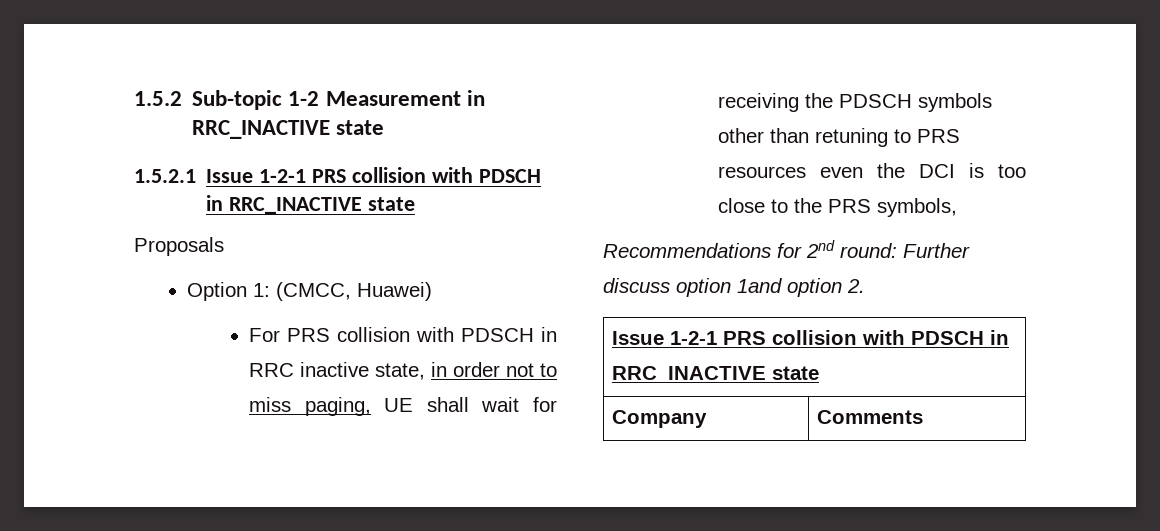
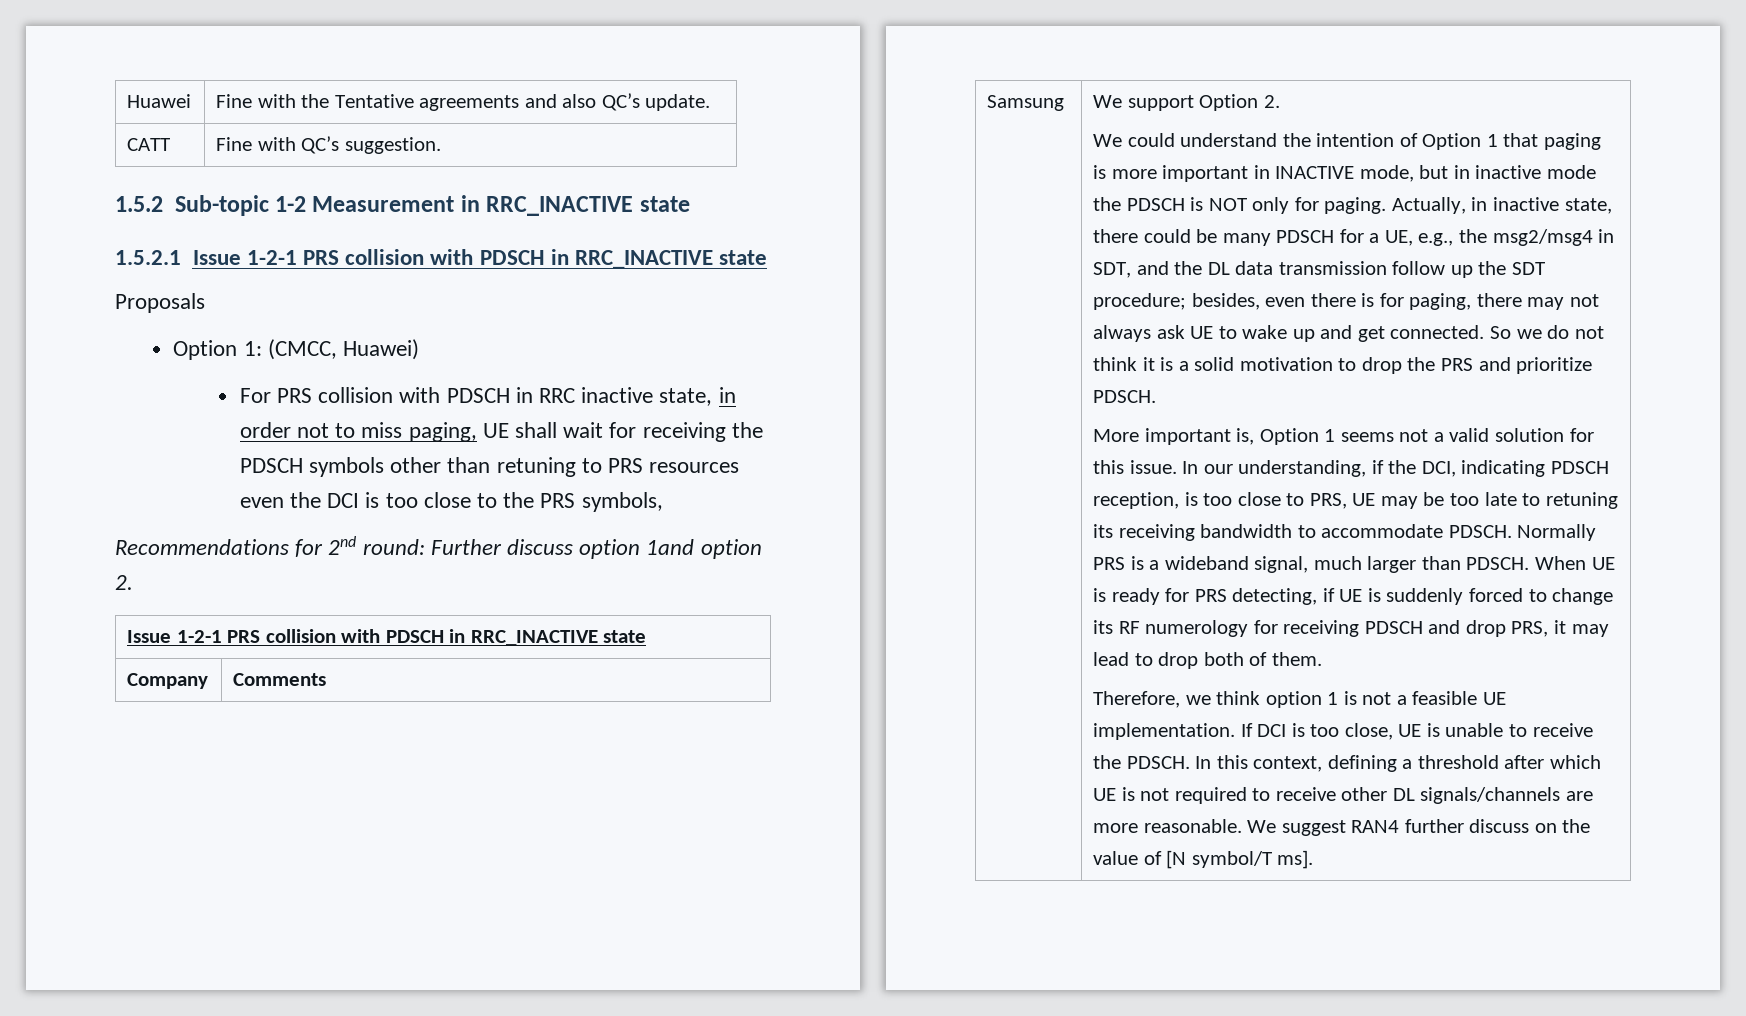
(134, 98) none -> [127,94,192,108] [216,93,711,111] [127,138,171,151] [216,136,441,154] Huawei | Fine with the Tentative agreements and also QC’s update. // CATT | Fine with QC’s suggestion. //
(924, 417) none -> [987,95,1065,111] [1093,94,1280,111] [1093,133,1601,150] [1093,165,1596,182] [1093,197,1612,214] [1093,229,1615,246] [1093,261,1545,278] [1093,293,1599,310] [1093,325,1604,342] [1093,357,1593,374] [1093,390,1157,403] [1093,428,1594,445] [1093,460,1609,477] [1093,492,1618,509] [1093,524,1597,541] [1093,556,1615,573] [1093,588,1614,605] [1093,620,1609,637] [1093,652,1322,669] [1093,691,1506,708] [1093,723,1593,740] [1093,755,1601,772] [1093,787,1593,804] [1093,819,1591,836] [1093,850,1314,869] // Samsung | We support Option 2. // We could understand the intention of Option 1 that paging is more important in INACTIVE mode, but in inactive mode the PDSCH is NOT only for paging. Actually, in inactive state, there could be many PDSCH for a UE, e.g., the msg2/msg4 in SDT, and the DL data transmission follow up the SDT procedure; besides, even there is for paging, there may not always ask UE to wake up and get connected. So we do not think it is a solid motivation to drop the PRS and prioritize PDSCH. // More important is, Option 1 seems not a valid solution for this issue. In our understanding, if the DCI, indicating PDSCH reception, is too close to PRS, UE may be too late to retuning its receiving bandwidth to accommodate PDSCH. Normally PRS is a wideband signal, much larger than PDSCH. When UE is ready for PRS detecting, if UE is suddenly forced to change its RF numerology for receiving PDSCH and drop PRS, it may lead to drop both of them. // Therefore, we think option 1 is not a feasible UE implementation. If DCI is too close, UE is unable to receive the PDSCH. In this context, defining a threshold after which UE is not required to receive other DL signals/channels are more reasonable. We suggest RAN4 further discuss on the value of [N symbol/T ms].

